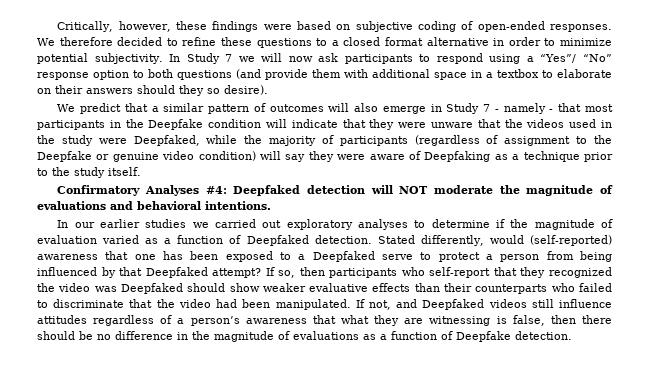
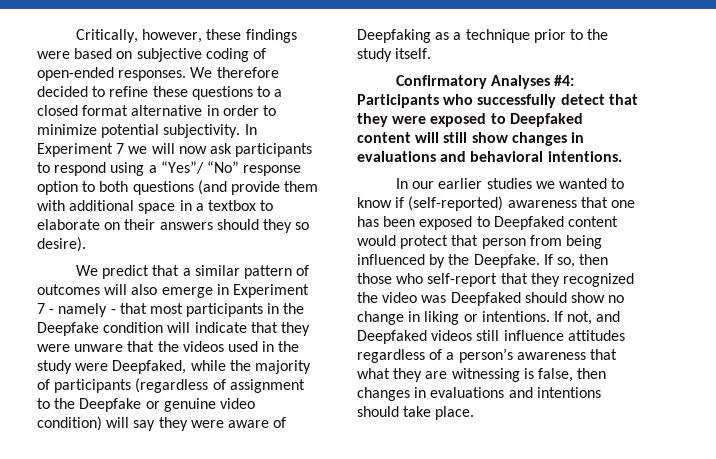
[186,53,220,64] Study -> [37,143,113,157] Experiment
[446,103,480,114] Study -> [232,284,309,298] Experiment
[233,185,613,196] Deepfaked detection will NOT moderate the magnitude of -> [357,94,638,108] [357,113,583,127] [357,132,584,146] Participants who successfully detect that they were exposed to Deepfaked content will still show changes in
[215,219,613,230] [37,235,524,246] carried out exploratory analyses to determine if the magnitude of evaluation varied as a function of Deepfaked detection. Stated differently, would -> [558,178,625,189] [357,197,405,208] wanted to know if
[298,251,493,262] a Deepfaked serve to protect a -> [493,216,618,230] [357,235,479,249] Deepfaked content would protect that
[119,267,262,278] that Deepfaked attempt? -> [448,254,540,268] the Deepfake.
[329,268,398,278] participants -> [357,273,392,284] those
[262,283,612,294] [37,299,351,310] weaker evaluative effects than their counterparts who failed to discriminate that the video had been manipulated. -> [608,295,625,303] [357,311,550,325] no change in liking or intentions.
[582,315,613,324] [37,331,572,342] there should be no difference in the magnitude of evaluations as a function of Deepfake detection. -> [357,387,601,401] [357,406,475,420] changes in evaluations and intentions should take place.

